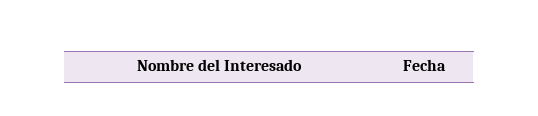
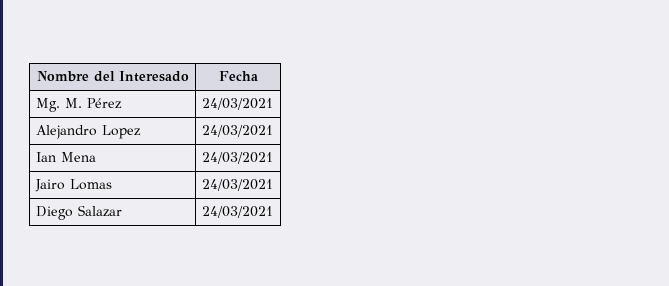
(446, 65) none -> [35,98,122,112] [201,98,273,110] [35,125,141,139] [201,125,273,137] [35,152,96,162] [201,152,273,164] [34,179,112,192] [201,179,273,191] [35,205,122,220] [201,206,273,218] // Mg. M. Pérez | 24/03/2021 // Alejandro Lopez | 24/03/2021 // Ian Mena | 24/03/2021 // Jairo Lomas | 24/03/2021 // Diego Salazar | 24/03/2021

